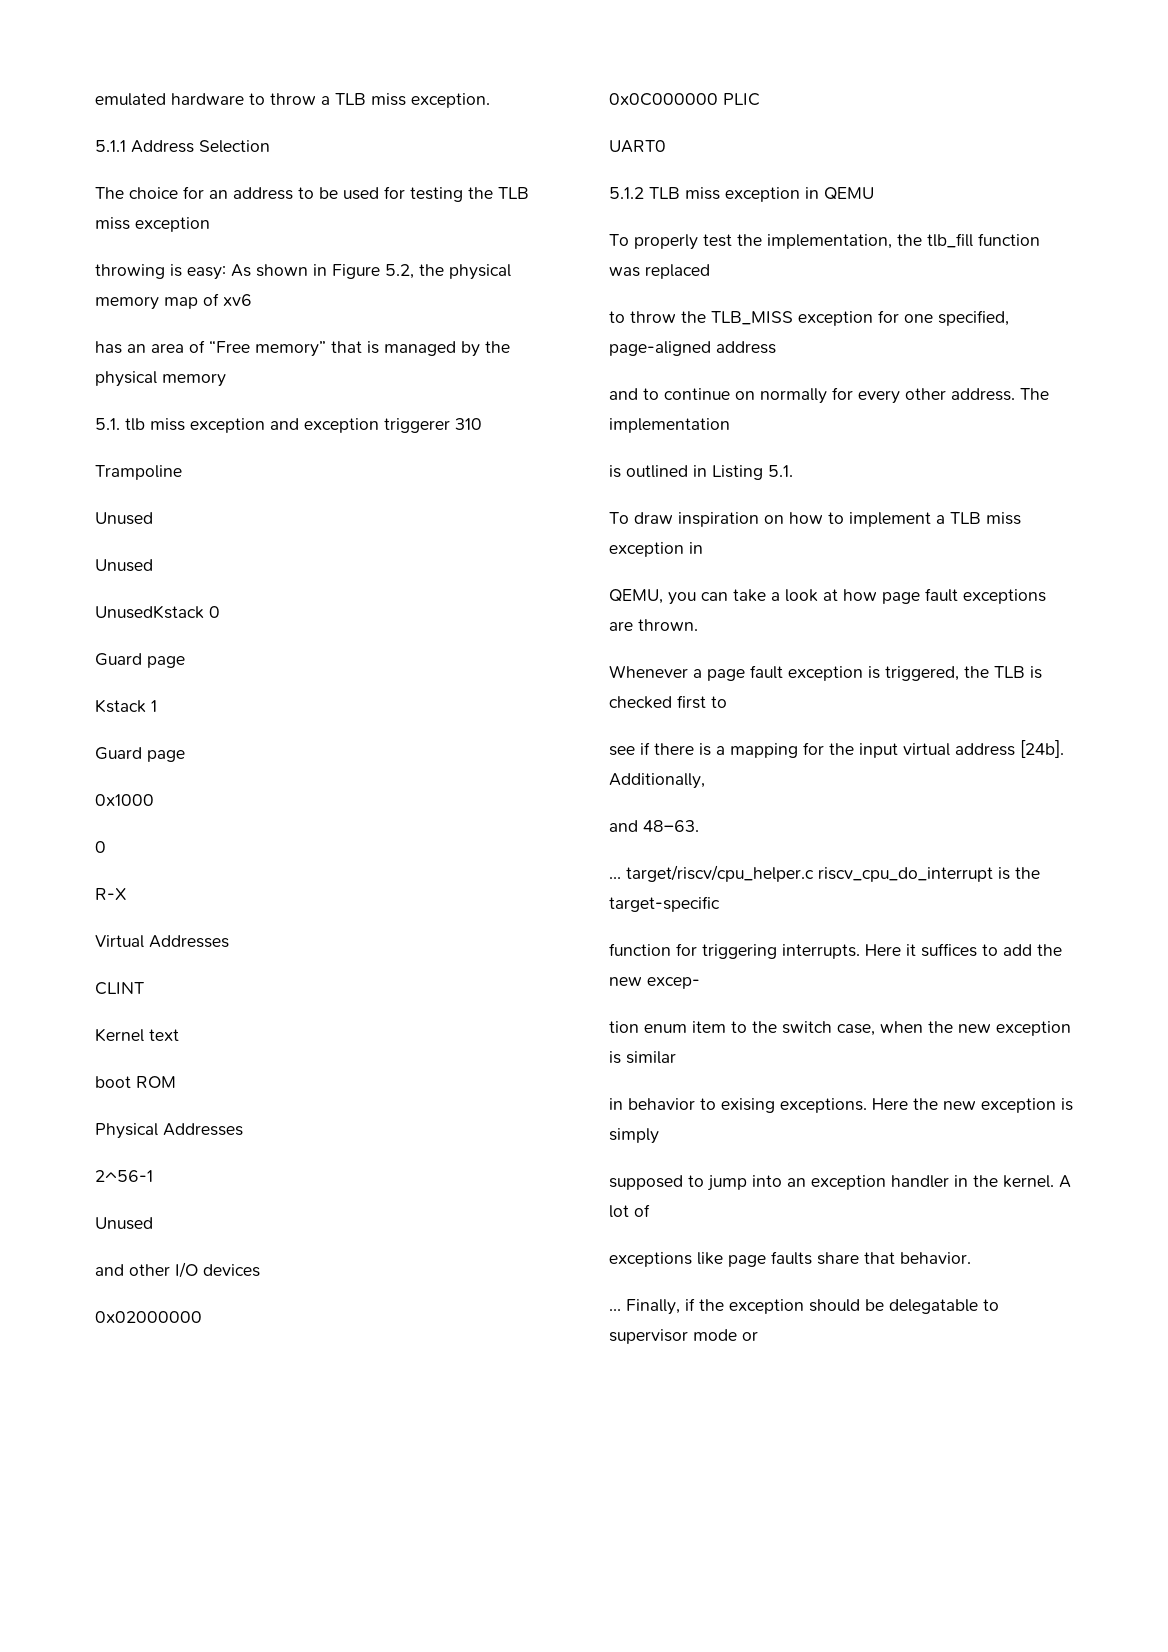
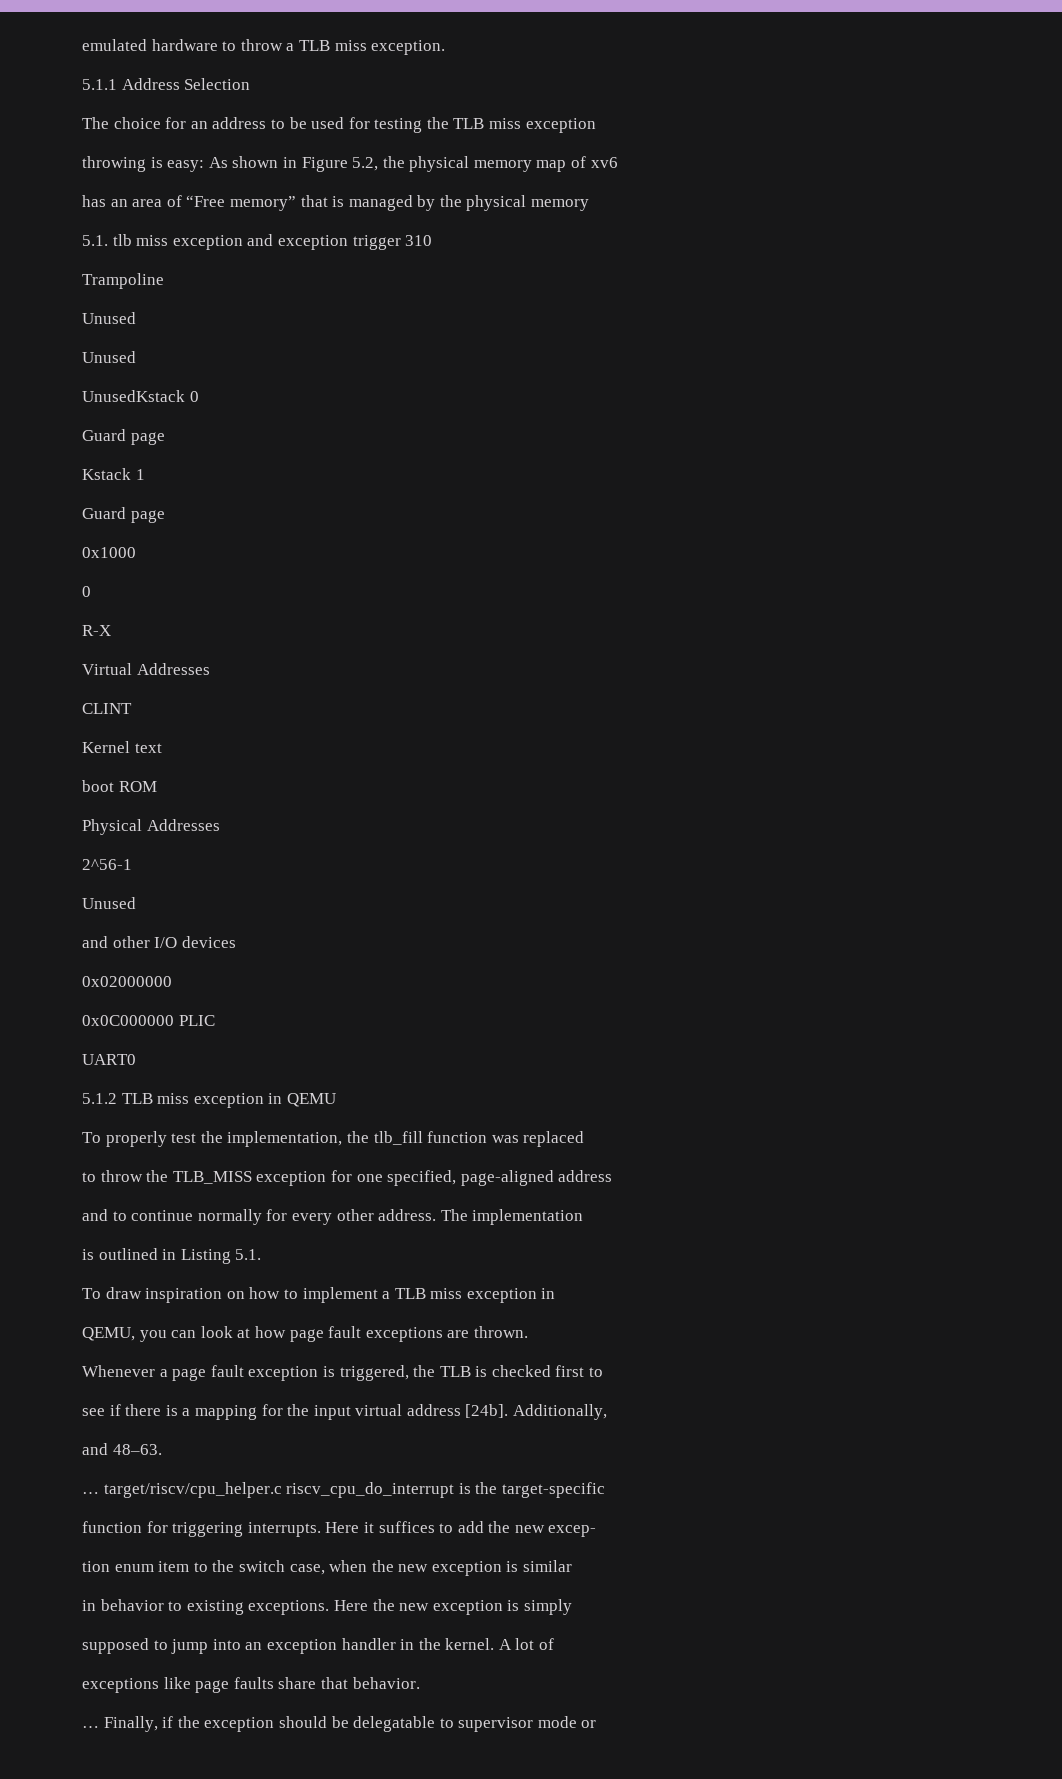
[384,418,450,433] triggerer -> [352,235,401,250] trigger
[735,391,755,400] on -> (194, 1215) none
[733,589,780,602] take a -> (197, 1334) none
[721,1098,775,1113] exising -> [186,1600,244,1615] existing

